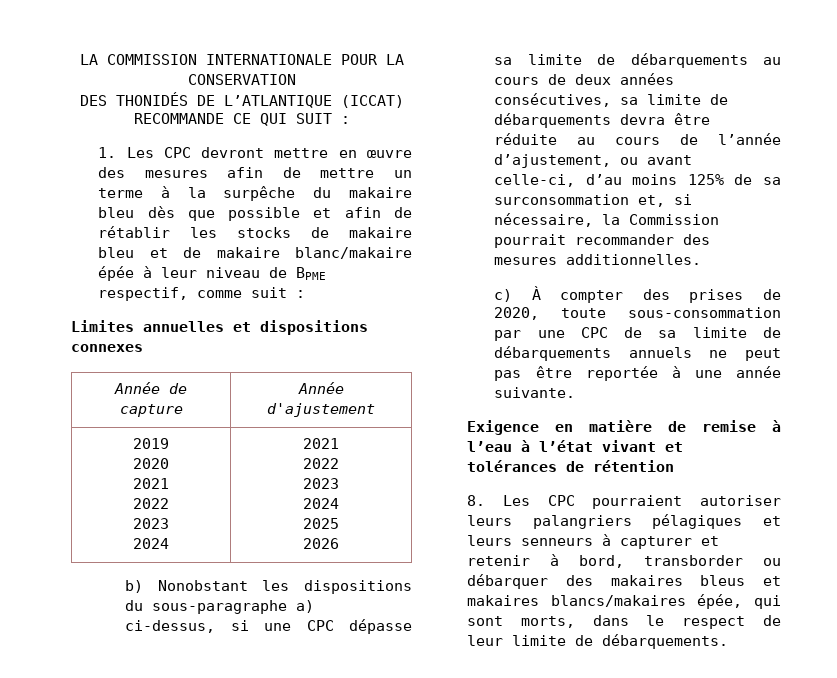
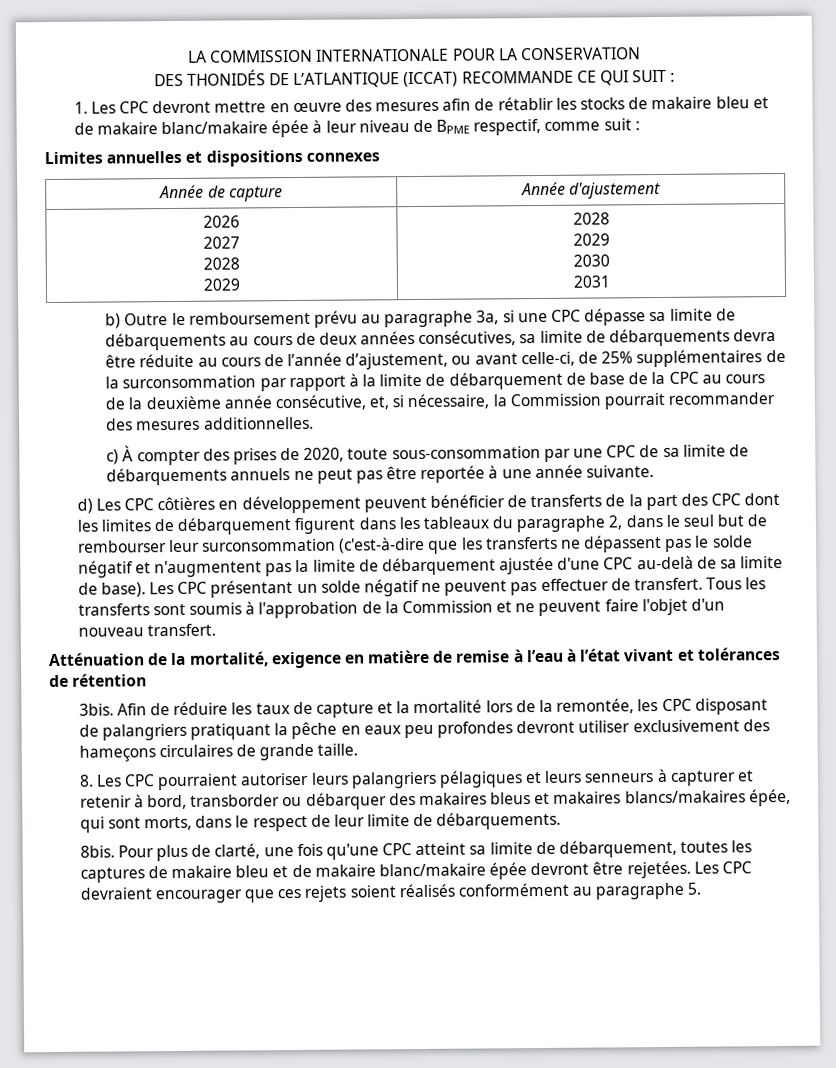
[320,168,412,178] [98,186,412,201] [98,206,412,221] mettre un terme à la surpêche du makaire bleu dès que possible et afin de -> (495, 104) none
[133,438,169,449] [133,458,169,469] [133,478,169,489] [133,498,169,509] [133,518,169,529] [133,538,169,549] [303,438,339,449] [303,458,339,469] [303,478,339,489] [303,498,339,509] [303,518,339,529] [303,538,339,549] [125,580,412,594] [125,600,315,614] [125,620,216,633] 2019 // 2020 // 2021 // 2022 // 2023 // 2024 | 2021 // 2022 // 2023 // 2024 // 2025 // 2026 // b) Nonobstant les dispositions du sous-paragraphe a) ci-dessus, -> [203,215,240,228] [203,236,240,249] [203,257,240,270] [203,278,240,291] [572,212,610,225] [572,233,610,246] [572,254,610,267] [572,275,610,288] [105,310,500,329] 2026 // 2027 // 2028 // 2029 | 2028 // 2029 // 2030 // 2031 // b) Outre le remboursement prévu au paragraphe 3a,
[585,174,782,185] [494,194,630,205] d’au moins 125% de sa surconsommation -> [578,349,786,368] [105,371,765,392] [105,394,366,411] de 25% supplémentaires de la surconsommation par rapport à la limite de débarquement de base de la CPC au cours de la deuxième année consécutive,
[467,420,540,435] Exigence -> [76,493,781,514] [76,514,768,535] [77,534,753,554] [77,555,784,578] [77,577,767,598] [77,598,726,619] [77,623,216,637] [48,651,342,669] d) Les CPC côtières en développement peuvent bénéficier de transferts de la part des CPC dont les limites de débarquement figurent dans les tableaux du paragraphe 2, dans le seul but de rembourser leur surconsommation (c'est-à-dire que les transferts ne dépassent pas le solde négatif et n'augmentent pas la limite de débarquement ajustée d'une CPC au-delà de sa limite de base). Les CPC présentant un solde négatif ne peuvent pas effectuer de transfert. Tous les transferts sont soumis à l'approbation de la Commission et ne peuvent faire l'objet d'un nouveau transfert. // Atténuation de la mortalité, exigence
(675, 466) none -> [78,698,768,718] [78,719,770,741] [78,743,359,762] // 3bis. Afin de réduire les taux de capture et la mortalité lors de la remontée, les CPC disposant de palangriers pratiquant la pêche en eaux peu profondes devront utiliser exclusivement des hameçons circulaires de grande taille.
(729, 641) none -> [79,839,753,862] [79,860,753,883] [79,882,702,904] // 8bis. Pour plus de clarté, une fois qu'une CPC atteint sa limite de débarquement, toutes les captures de makaire bleu et de makaire blanc/makaire épée devront être rejetées. Les CPC devraient encourager que ces rejets soient réalisés conformément au paragraphe 5.

